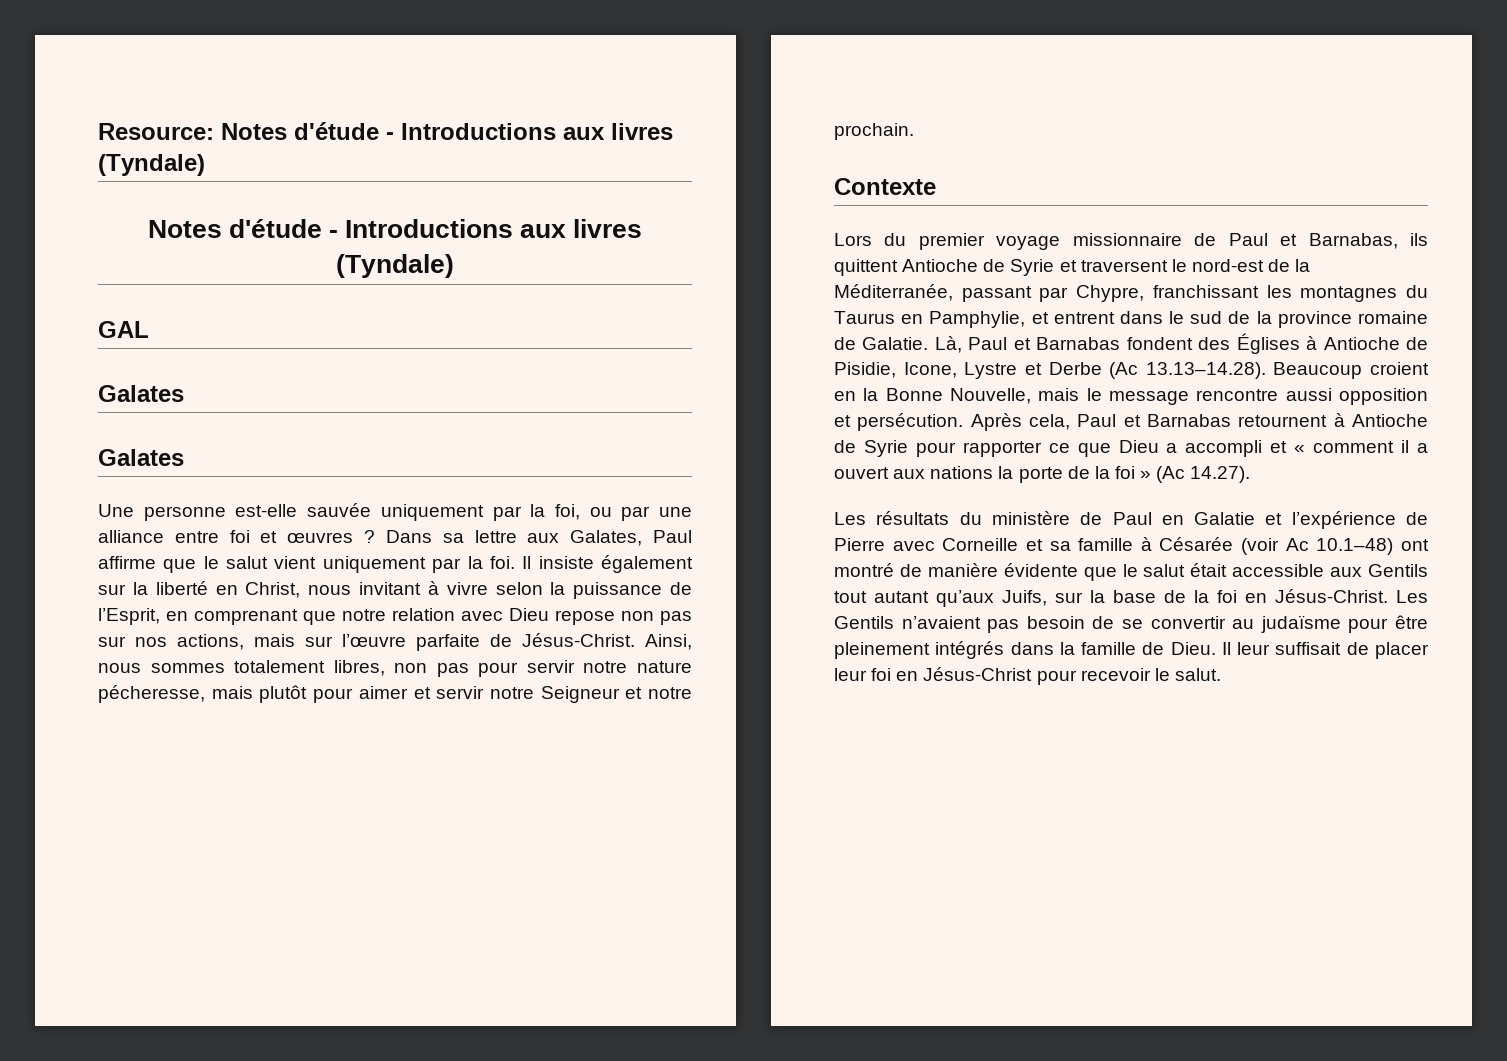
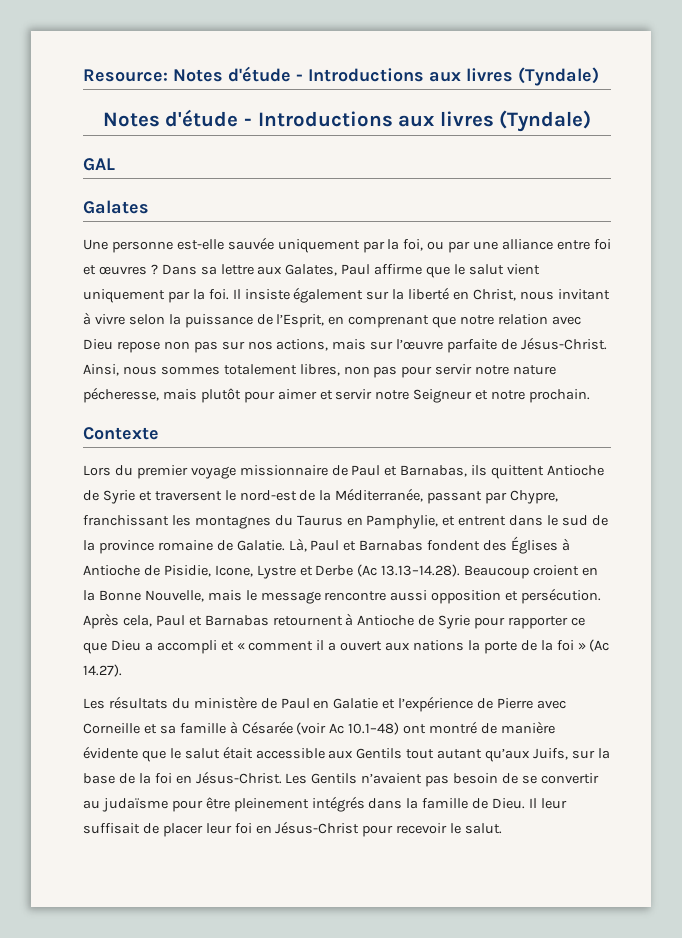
[98,449,184,466] // Galates -> (149, 207) none

